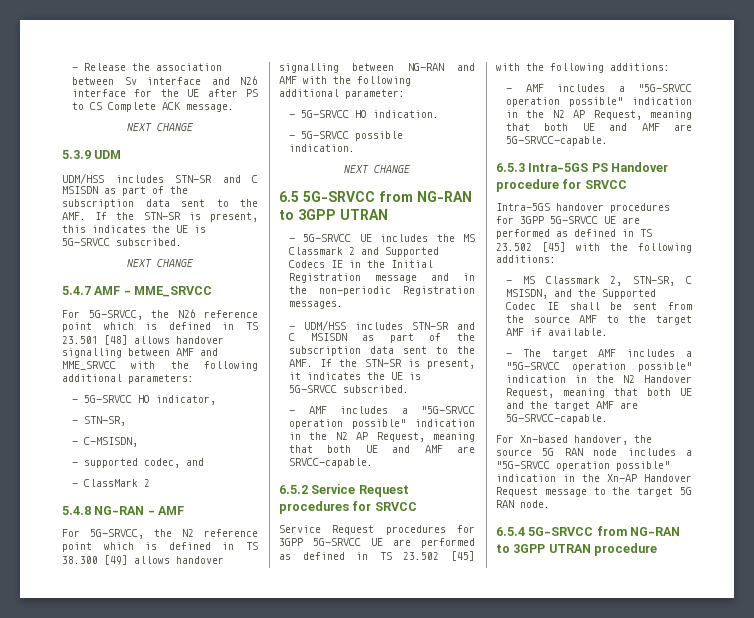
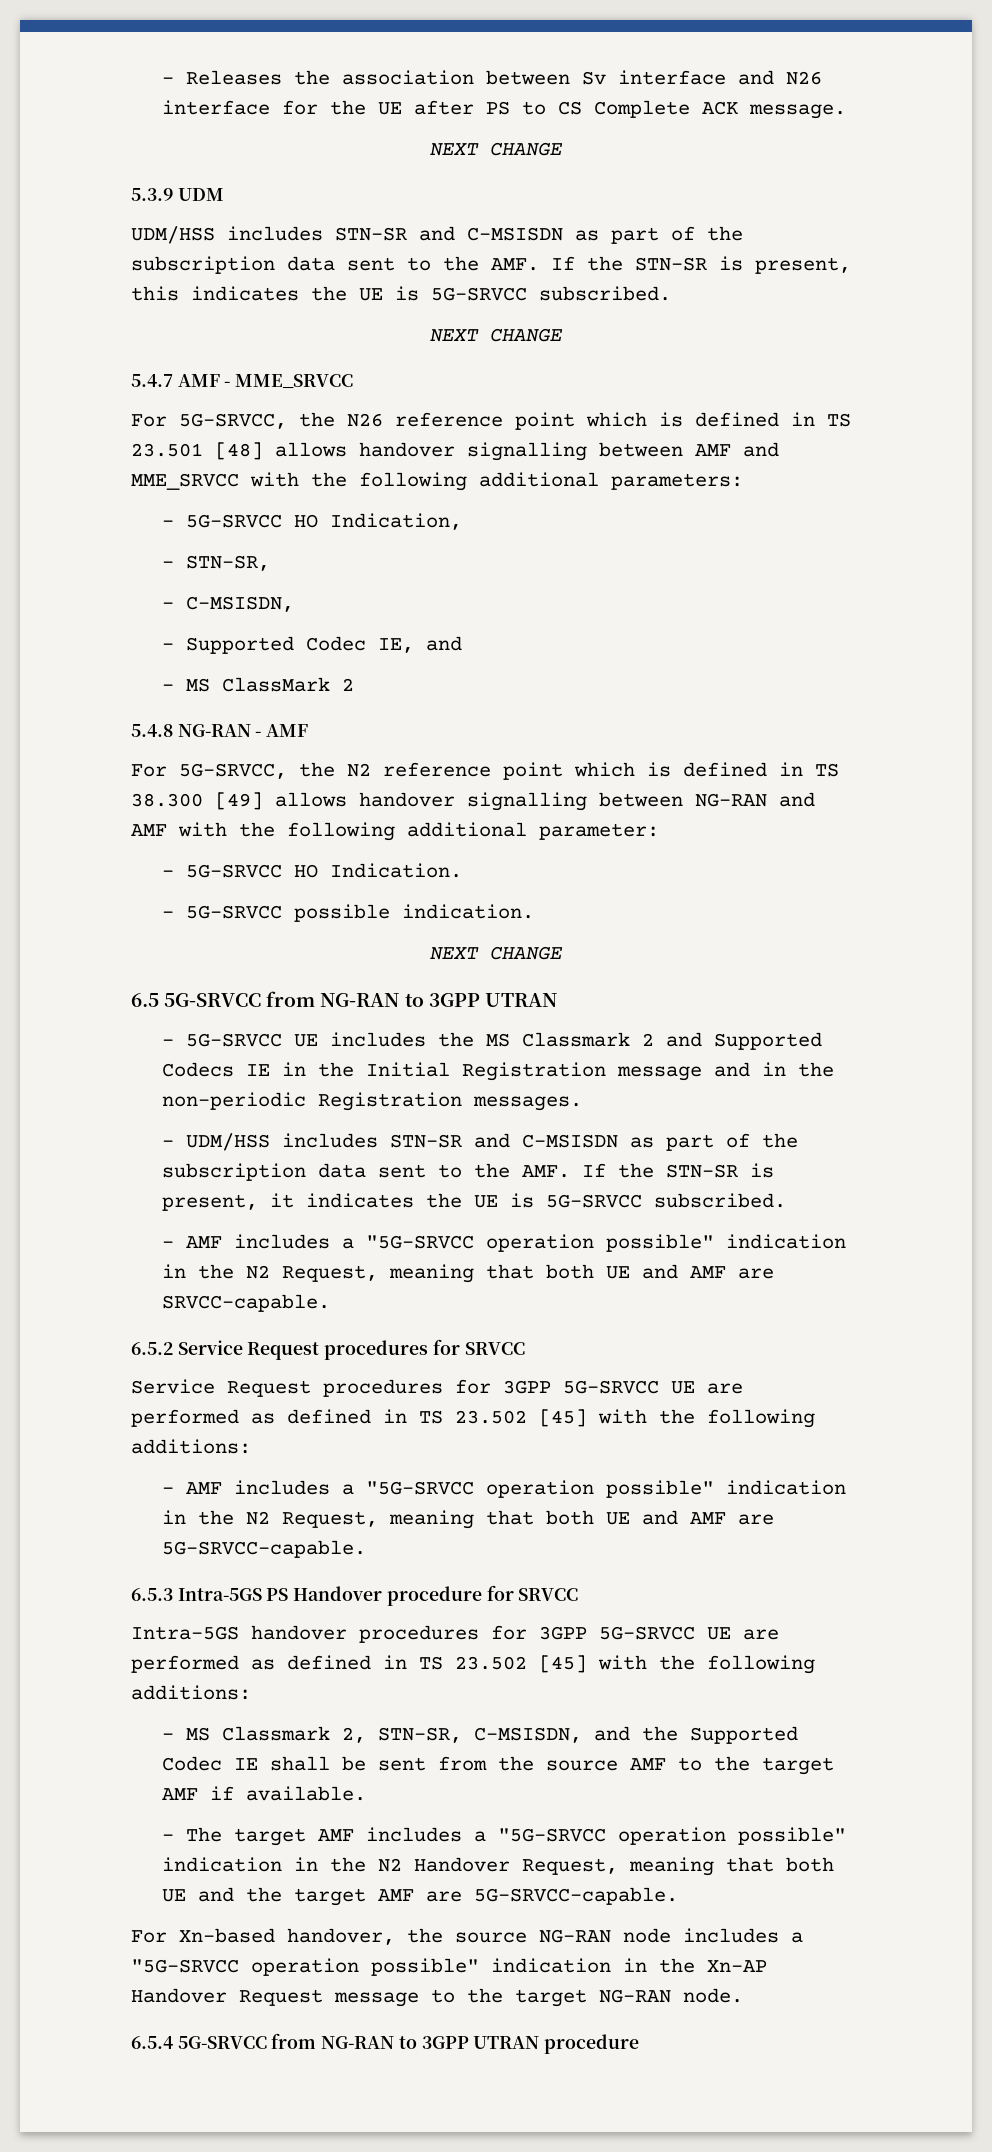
[72,63,127,71] - Release -> [162,70,283,85] - Releases
[252,175,258,183] [62,186,98,194] C MSISDN -> [467,227,563,241] C-MSISDN
[156,395,217,405] indicator, -> [330,513,463,530] Indication,
[84,458,181,468] supported codec, -> [186,636,415,654] Supported Codec IE,
(79, 485) none -> [186,678,211,692] MS
[373,110,440,118] indication. -> [330,863,463,878] Indication.
[289,333,347,341] C MSISDN -> [522,1134,619,1148] C-MSISDN
[356,432,369,440] AP -> (271, 1272) none
[573,110,586,118] AP -> (271, 1518) none
[686,276,692,284] [506,289,549,299] C MSISDN, -> [474,1727,583,1743] C-MSISDN,
[542,448,583,456] 5G RAN -> [539,1929,611,1943] NG-RAN
[680,487,692,495] [496,500,514,508] 5G RAN -> [599,1989,671,2003] NG-RAN

